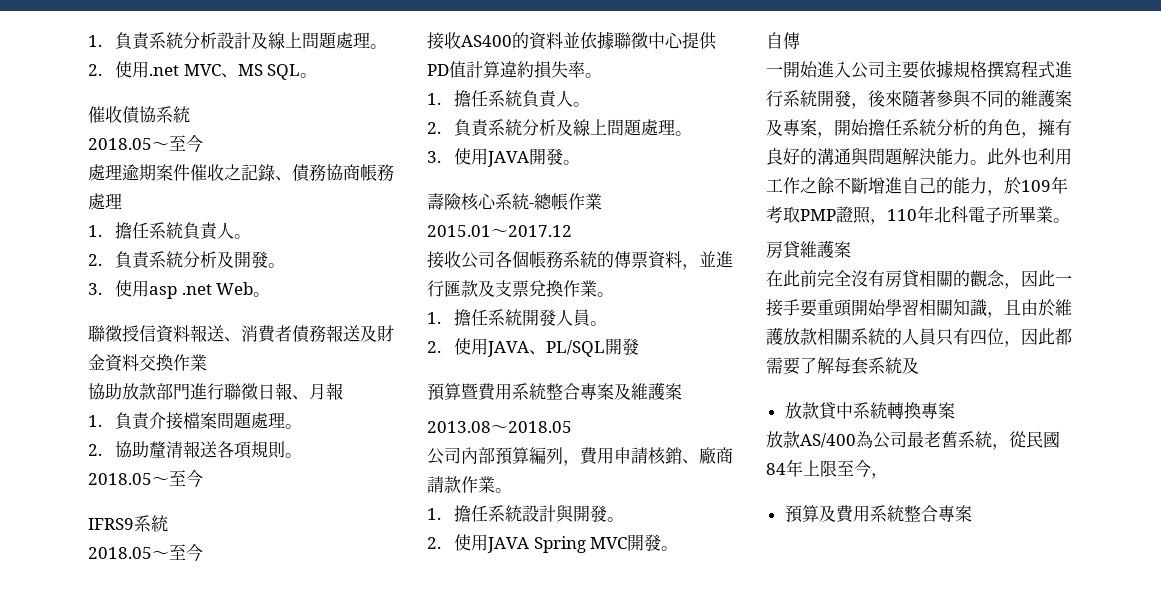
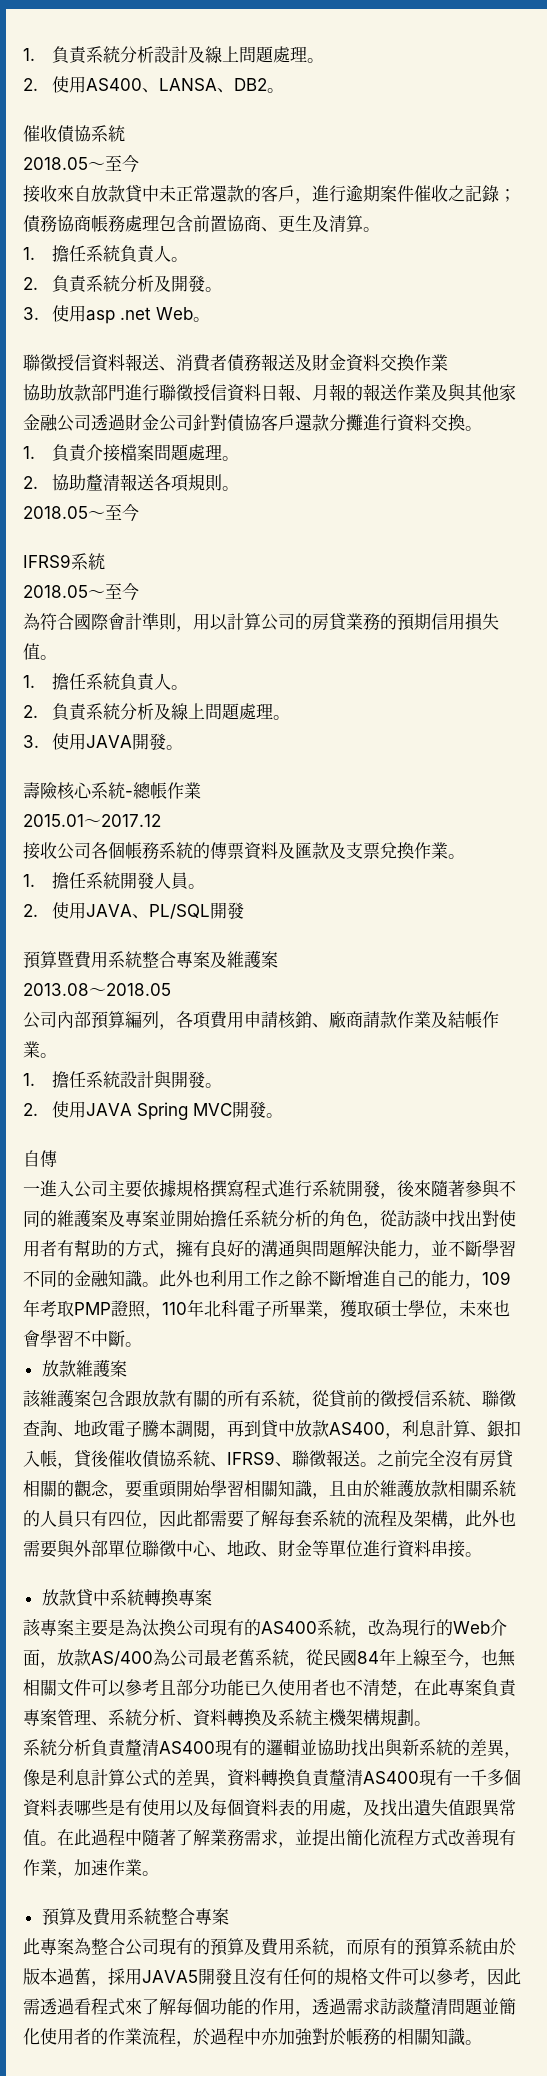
[149,64,301,80] .net MVC、MS SQL -> [86,78,268,93] AS400、LANSA、DB2
[88,164,122,181] 處理 -> [23,185,346,204] 接收來自放款貸中未正常還款的客戶，進行
[275,176,292,181] 、 -> [499,189,516,202] ；
(122, 201) none -> [159,215,380,232] 包含前置協商、更生及清算。
(258, 391) none -> [193,384,261,402] 授信資料
(343, 391) none -> [346,383,516,402] [23,414,482,432] 的報送作業及與其他家金融公司透過財金公司針對債協客戶還款分攤進行資料交換。
[427,31,717,50] [427,61,585,79] 接收AS400的資料並依據聯徵中心提供PD值計算違約損失率 -> [23,613,499,632] [23,643,40,660] 為符合國際會計準則，用以計算公司的房貸業務的預期信用損失值
[682,251,733,270] [427,280,444,297] ，並進行 -> [278,842,295,859] 及
(580, 463) none -> [176,1011,210,1029] 各項
(495, 484) none -> [431,1011,499,1028] [23,1041,40,1058] 及結帳作業
[783,61,818,78] 開始 -> (40, 1190) none
[817,132,834,138] ， -> [159,1210,176,1226] 並
(1038, 135) none -> [380,1210,516,1228] [23,1240,176,1259] 從訪談中找出對使用者有幫助的方式，
(970, 156) none -> [414,1240,516,1259] [23,1270,142,1288] ，並不斷學習不同的金融知識
[1004,177,1021,195] 於 -> (482, 1286) none
[1053,218,1070,223] [766,240,851,259] [766,270,800,287] 。 // 房貸維護案 // 在此 -> [323,1300,510,1319] [23,1330,142,1347] [41,1359,127,1377] [23,1389,516,1409] [23,1420,521,1439] [23,1450,394,1469] ，獲取碩士學位，未來也會學習不中斷。 // 放款維護案 // 該維護案包含跟放款有關的所有系統，從貸前的徵授信系統、聯徵查詢、地政電子騰本調閱，再到貸中放款AS400，利息計算、銀扣入帳，貸後催收債協系統、IFRS9、聯徵報送。之
[1021,270,1072,287] [766,299,800,317] 因此一接手 -> (125, 1496) none
[902,357,919,374] 及 -> [346,1510,516,1529] [23,1540,482,1558] 的流程及架構，此外也需要與外部單位聯徵中心、地政、財金等單位進行資料串接。
(955, 410) none -> [23,1619,507,1638] [23,1649,57,1668] 該專案主要是為汰換公司現有的AS400系統，改為現行的Web介面，
[820,460,837,477] 限 -> [413,1649,430,1666] 線
(888, 476) none -> [481,1649,516,1667] [23,1679,517,1698] [23,1709,431,1727] [23,1739,521,1758] [23,1769,521,1788] [23,1799,516,1818] [23,1829,516,1848] [23,1859,159,1878] 也無相關文件可以參考且部分功能已久使用者也不清楚，在此專案負責專案管理、系統分析、資料轉換及系統主機架構規劃。 // 系統分析負責釐清AS400現有的邏輯並協助找出與新系統的差異，像是利息計算公式的差異，資料轉換負責釐清AS400現有一千多個資料表哪些是有使用以及每個資料表的用處，及找出遺失值跟異常值。在此過程中隨著了解業務需求，並提出簡化流程方式改善現有作業，加速作業。
(972, 513) none -> [23,1938,516,1957] [23,1968,521,1987] [23,1998,516,2017] [23,2028,482,2047] // 此專案為整合公司現有的預算及費用系統，而原有的預算系統由於版本過舊，採用JAVA5開發且沒有任何的規格文件可以參考，因此需透過看程式來了解每個功能的作用，透過需求訪談釐清問題並簡化使用者的作業流程，於過程中亦加強對於帳務的相關知識。

